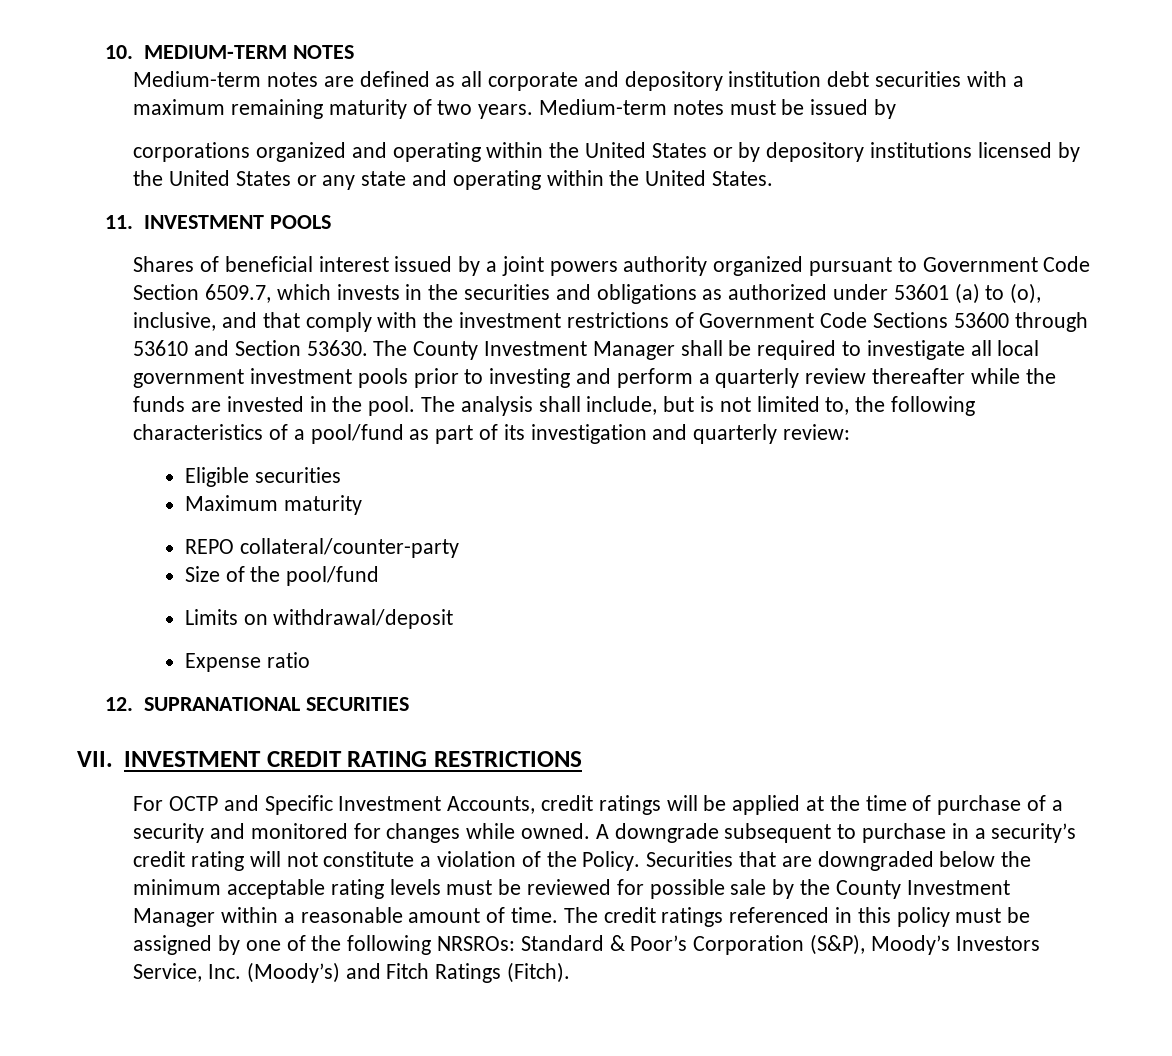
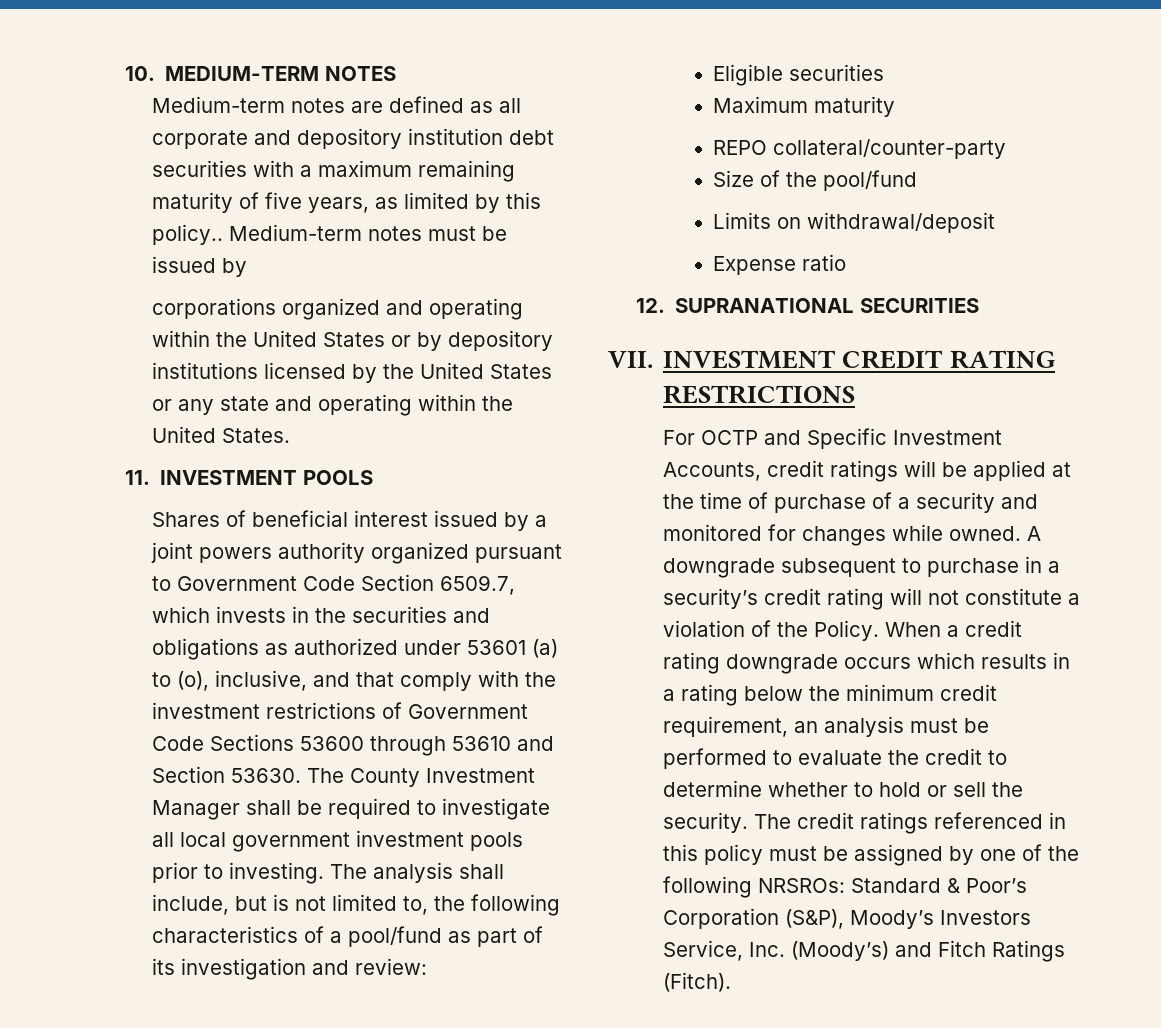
[437,100,534,119] two years. -> [265,192,542,213] [152,224,224,245] five years, as limited by this policy..
[489,368,1056,388] [133,396,416,416] investing and perform a quarterly review thereafter while the funds are invested in the pool. -> [229,862,325,884] investing.
[693,424,778,444] quarterly -> (350, 967) none
[646,851,1032,871] [133,879,1010,899] [133,907,558,927] Securities that are downgraded below the minimum acceptable rating levels must be reviewed for possible sale by the County Investment Manager within a reasonable amount of time. -> [885,620,1023,637] [663,652,1071,674] [663,684,998,706] [663,716,990,737] [663,748,1008,769] [663,780,1024,797] [663,812,749,833] When a credit rating downgrade occurs which results in a rating below the minimum credit requirement, an analysis must be performed to evaluate the credit to determine whether to hold or sell the security.

